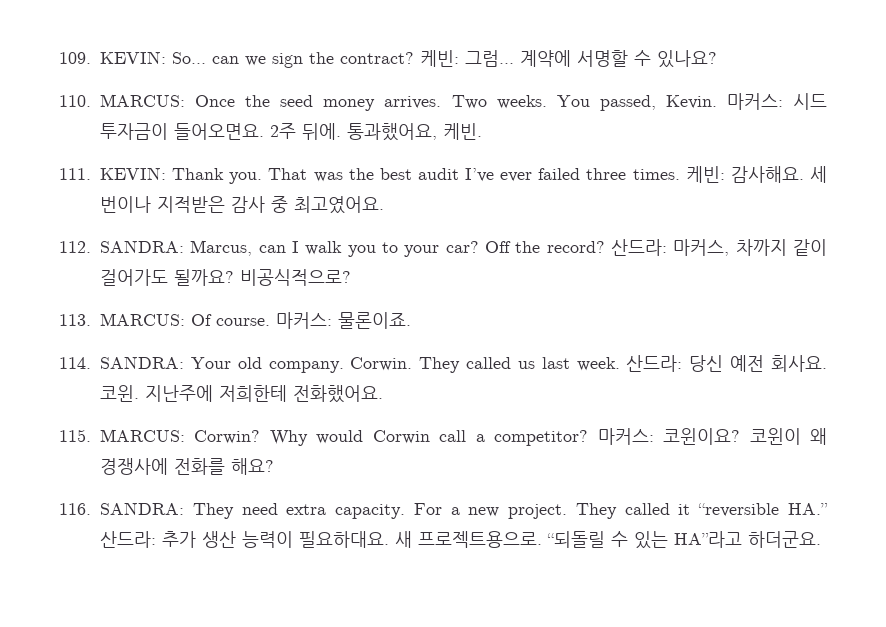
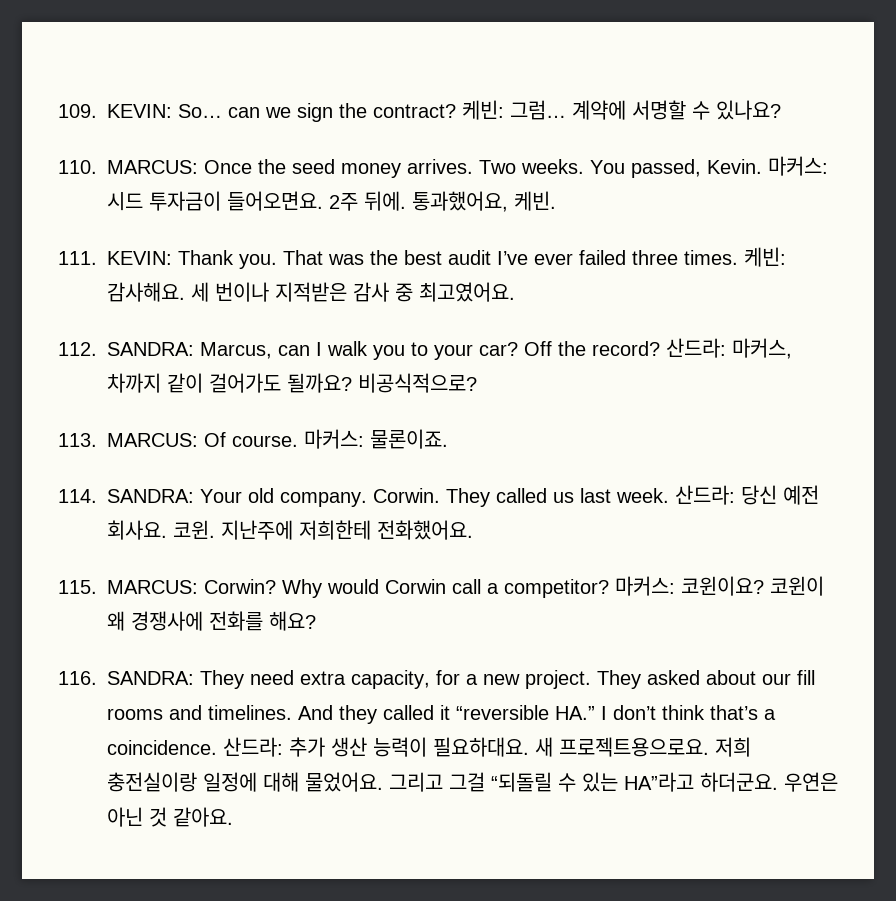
[335,503,442,519] capacity. For -> [351,670,460,689] capacity, for
[624,503,828,517] called it “reversible HA.” -> [647,670,815,685] [107,705,776,724] [107,740,217,755] asked about our fill rooms and timelines. And they called it “reversible HA.” I don’t think that’s a coincidence.
[418,531,542,548] 프로젝트용으로. -> [559,737,751,757] [107,772,485,792] 프로젝트용으로요. 저희 충전실이랑 일정에 대해 물었어요. 그리고 그걸
(821, 539) none -> [784,772,838,792] [107,807,233,827] 우연은 아닌 것 같아요.

